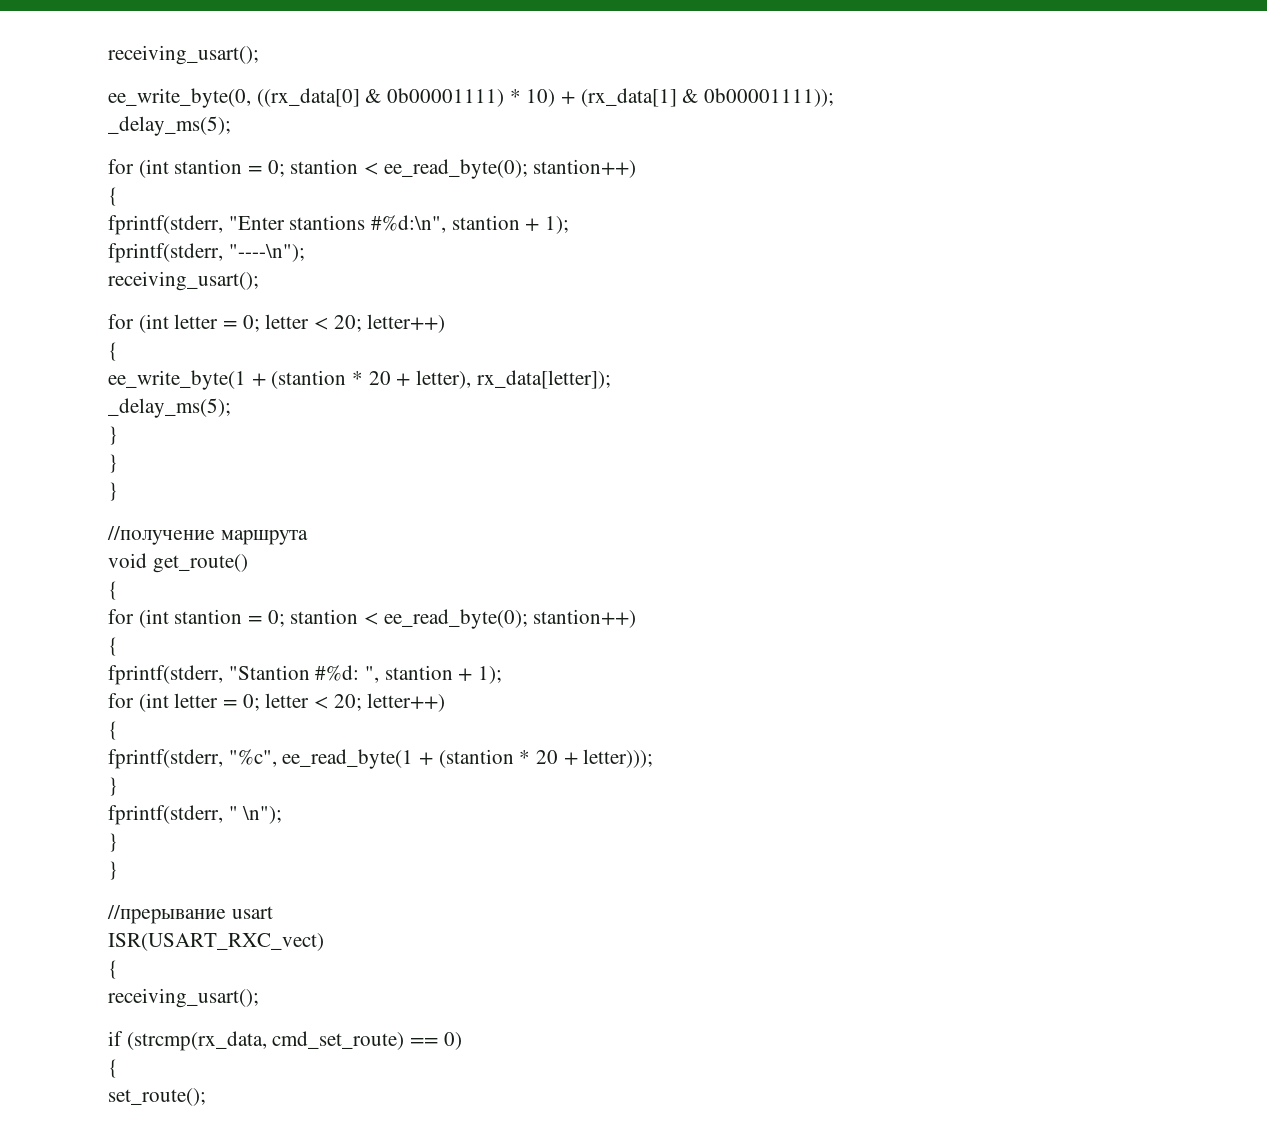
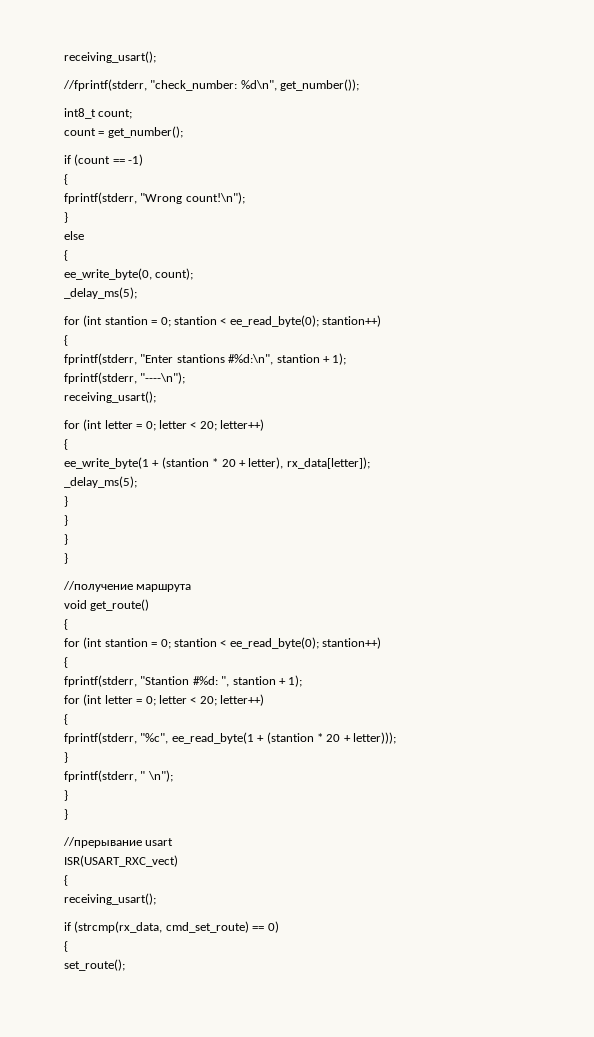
[108,45,259,65] [108,88,835,108] receiving_usart(); // ee_write_byte(0, ((rx_data[0] & 0b00001111) * 10) + (rx_data[1] & 0b00001111)); -> [64,51,156,63] [63,79,360,91] [64,108,133,119] [64,126,183,138] [64,154,144,166] [64,174,68,185] [64,192,245,204] [64,212,68,223] [64,231,84,240] [64,250,68,261] [64,268,194,280] receiving_usart(); // //fprintf(stderr, "check_number: %d\n", get_number()); // int8_t count; // count = get_number(); // if (count == -1) // { // fprintf(stderr, "Wrong count!\n"); // } // else // { // ee_write_byte(0, count);
(118, 491) none -> [64,553,68,564] // }

